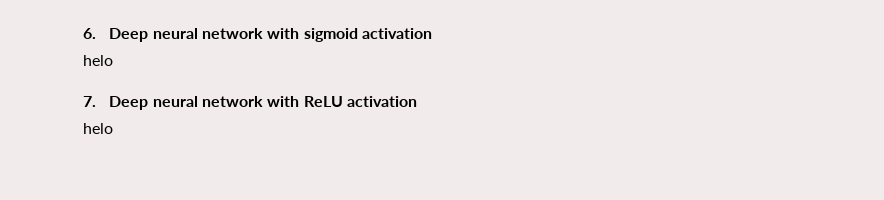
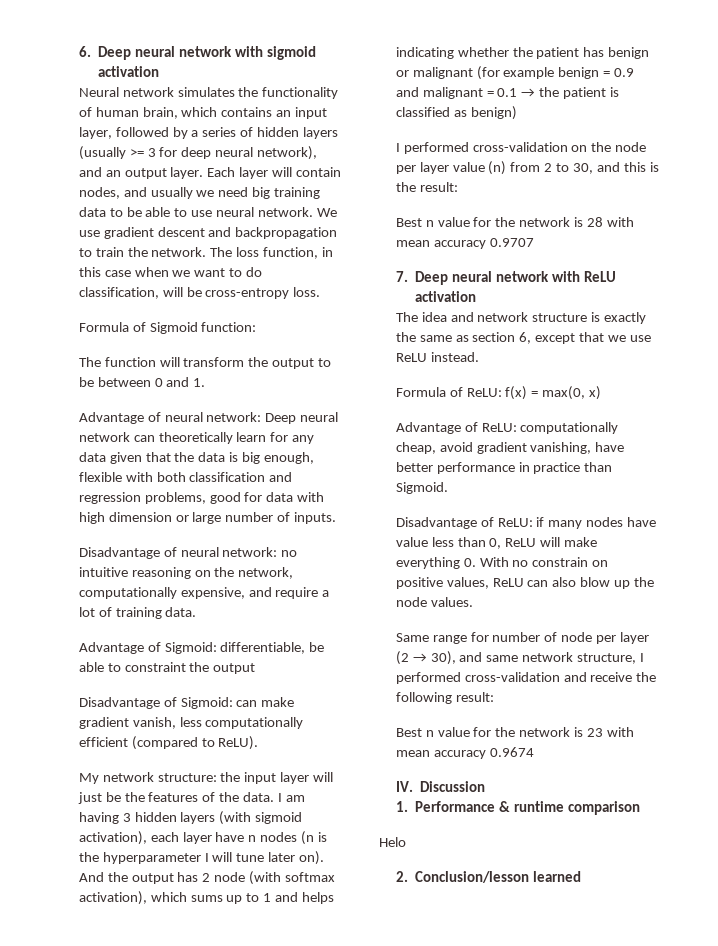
[82,55,113,66] helo -> [78,87,339,99] [78,107,328,119] [78,127,339,139] [78,146,318,160] [78,167,342,179] [78,187,321,199] [78,207,338,217] [78,227,338,239] [78,247,334,259] [78,267,263,277] [78,287,321,299] [78,322,257,334] [78,357,332,369] [78,377,206,387] [78,412,339,424] [78,432,315,444] [78,452,315,464] [78,472,293,482] [78,492,325,504] [78,512,337,524] [78,547,298,559] [78,567,294,579] [78,587,330,599] [78,607,197,619] [78,642,325,654] [78,662,256,674] [78,697,295,709] [78,717,304,729] [78,736,259,750] [78,772,334,784] [77,792,306,804] [78,811,303,825] [78,831,328,845] [78,851,325,865] [78,871,336,885] [78,891,335,905] [395,47,650,59] [395,66,635,80] [395,87,620,99] [395,106,517,120] [395,142,647,154] [395,161,659,175] [395,182,458,192] [395,217,635,227] [395,238,534,249] Neural network simulates the functionality of human brain, which contains an input layer, followed by a series of hidden layers (usually >= 3 for deep neural network), and an output layer. Each layer will contain nodes, and usually we need big training data to be able to use neural network. We use gradient descent and backpropagation to train the network. The loss function, in this case when we want to do classification, will be cross-entropy loss. // Formula of Sigmoid function: // The function will transform the output to be between 0 and 1. // Advantage of neural network: Deep neural network can theoretically learn for any data given that the data is big enough, flexible with both classification and regression problems, good for data with high dimension or large number of inputs. // Disadvantage of neural network: no intuitive reasoning on the network, computationally expensive, and require a lot of training data. // Advantage of Sigmoid: differentiable, be able to constraint the output // Disadvantage of Sigmoid: can make gradient vanish, less computationally efficient (compared to ReLU). // My network structure: the input layer will just be the features of the data. I am having 3 hidden layers (with sigmoid activation), each layer have n nodes (n is the hyperparameter I will tune later on). And the output has 2 node (with softmax activation), which sums up to 1 and helps indicating whether the patient has benign or malignant (for example benign = 0.9 and malignant = 0.1 → the patient is classified as benign) // I performed cross-validation on the node per layer value (n) from 2 to 30, and this is the result: // Best n value for the network is 28 with mean accuracy 0.9707
[82,123,113,134] helo -> [395,312,647,324] [395,332,652,344] [395,352,479,362] [395,386,602,400] [395,422,619,434] [395,442,625,454] [395,462,613,474] [395,482,448,494] [395,517,657,529] [395,537,598,549] [395,557,609,569] [395,577,655,589] [395,597,473,607] [395,632,650,644] [395,651,645,665] [395,672,657,684] [395,692,494,704] [395,727,635,737] [395,747,534,759] [395,781,485,792] [395,801,640,815] [379,837,406,847] [395,871,581,883] The idea and network structure is exactly the same as section 6, except that we use ReLU instead. // Formula of ReLU: f(x) = max(0, x) // Advantage of ReLU: computationally cheap, avoid gradient vanishing, have better performance in practice than Sigmoid. // Disadvantage of ReLU: if many nodes have value less than 0, ReLU will make everything 0. With no constrain on positive values, ReLU can also blow up the node values. // Same range for number of node per layer (2 → 30), and same network structure, I performed cross-validation and receive the following result: // Best n value for the network is 23 with mean accuracy 0.9674 // IV. Discussion // 1. Performance & runtime comparison // Helo // 2. Conclusion/lesson learned

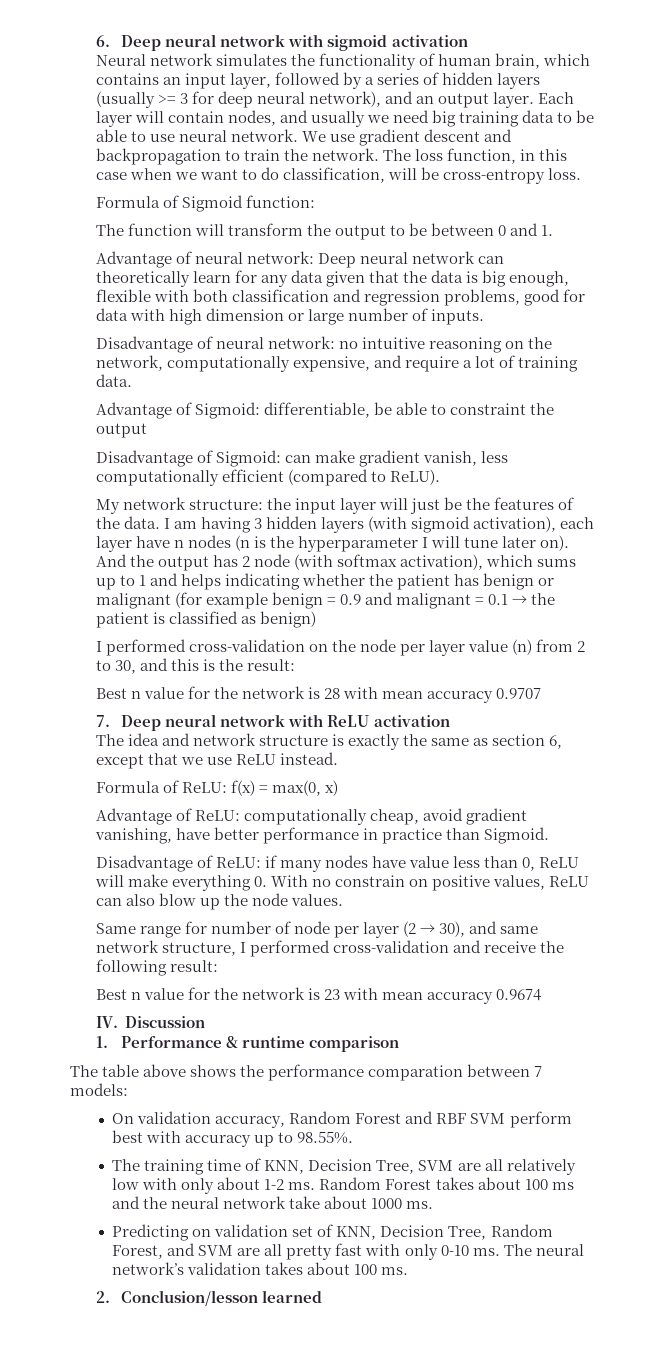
[379,837,406,847] Helo -> [70,1064,543,1081] [70,1083,128,1096] [112,1111,572,1128] [112,1130,354,1147] [112,1158,576,1175] [112,1177,574,1194] [112,1196,434,1209] [112,1224,553,1241] [112,1243,584,1260] [112,1262,409,1275] The table above shows the performance comparation between 7 models: // On validation accuracy, Random Forest and RBF SVM perform best with accuracy up to 98.55%. // The training time of KNN, Decision Tree, SVM are all relatively low with only about 1-2 ms. Random Forest takes about 100 ms and the neural network take about 1000 ms. // Predicting on validation set of KNN, Decision Tree, Random Forest, and SVM are all pretty fast with only 0-10 ms. The neural network’s validation takes about 100 ms.

